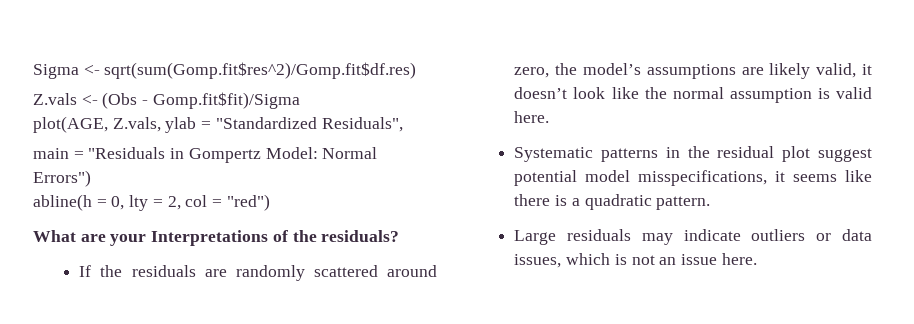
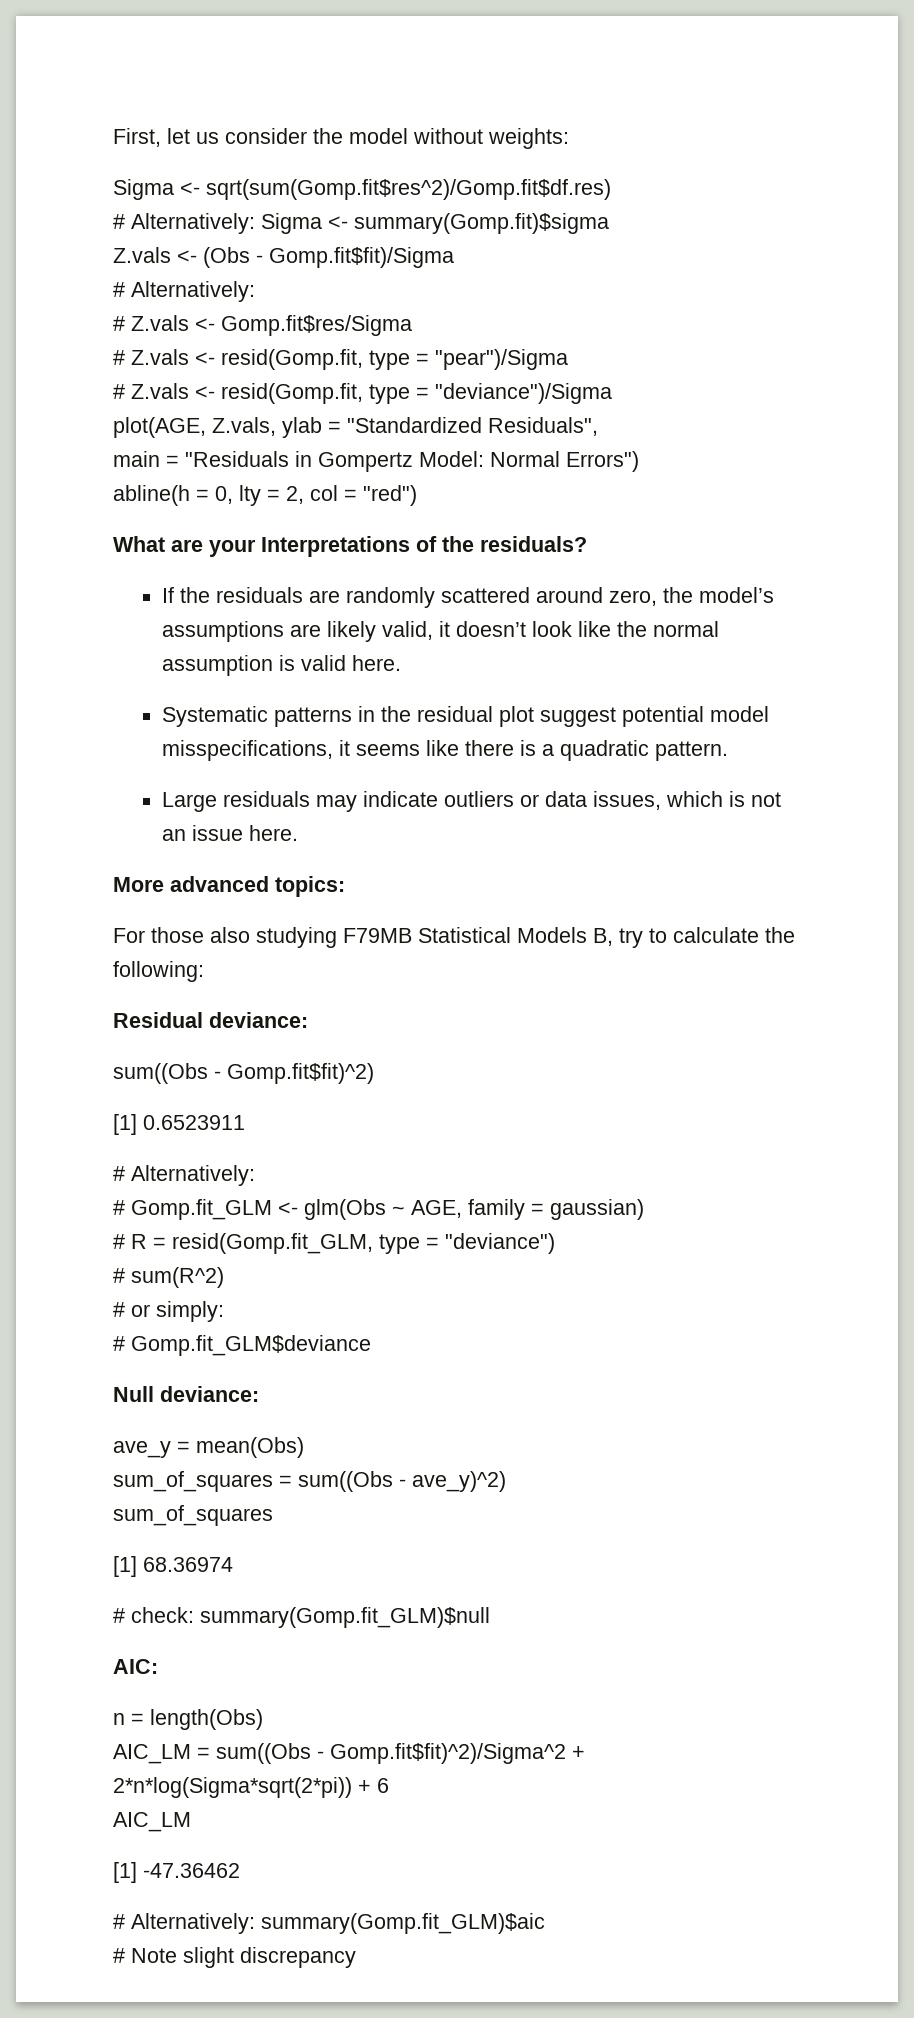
[33,62,417,79] Sigma <- sqrt(sum(Gomp.fit$res^2)/Gomp.fit$df.res) -> [113,128,569,149] [113,179,611,200] [113,213,609,234] First, let us consider the model without weights: // Sigma <- sqrt(sum(Gomp.fit$res^2)/Gomp.fit$df.res) // # Alternatively: Sigma <- summary(Gomp.fit)$sigma
(300, 100) none -> [113,281,255,302] [113,315,412,336] [113,349,568,370] [113,383,612,404] // # Alternatively: // # Z.vals <- Gomp.fit$res/Sigma // # Z.vals <- resid(Gomp.fit, type = "pear")/Sigma // # Z.vals <- resid(Gomp.fit, type = "deviance")/Sigma
(757, 259) none -> [113,876,345,897] [113,927,795,948] [113,961,204,982] [113,1012,308,1028] [113,1063,374,1084] [113,1114,245,1135] [113,1165,255,1186] [113,1199,644,1220] [113,1233,555,1254] [113,1267,224,1288] [113,1301,224,1322] [113,1335,371,1356] [113,1386,259,1402] [113,1437,304,1458] [113,1471,506,1492] [113,1505,273,1526] [113,1556,233,1577] [113,1607,490,1628] [113,1659,158,1674] [113,1709,263,1730] [113,1743,585,1764] [113,1777,389,1798] [113,1812,191,1832] [113,1862,240,1883] [113,1913,545,1934] [113,1947,356,1968] // More advanced topics: // For those also studying F79MB Statistical Models B, try to calculate the following: // Residual deviance: // sum((Obs - Gomp.fit$fit)^2) // [1] 0.6523911 // # Alternatively: // # Gomp.fit_GLM <- glm(Obs ~ AGE, family = gaussian) // # R = resid(Gomp.fit_GLM, type = "deviance") // # sum(R^2) // # or simply: // # Gomp.fit_GLM$deviance // Null deviance: // ave_y = mean(Obs) // sum_of_squares = sum((Obs - ave_y)^2) // sum_of_squares // [1] 68.36974 // # check: summary(Gomp.fit_GLM)$null // AIC: // n = length(Obs) // AIC_LM = sum((Obs - Gomp.fit$fit)^2)/Sigma^2 + 2*n*log(Sigma*sqrt(2*pi)) + 6 // AIC_LM // [1] -47.36462 // # Alternatively: summary(Gomp.fit_GLM)$aic // # Note slight discrepancy

